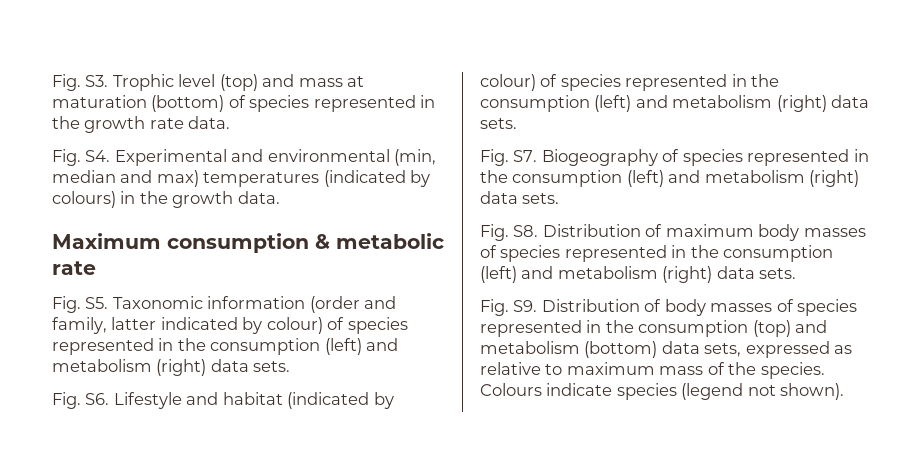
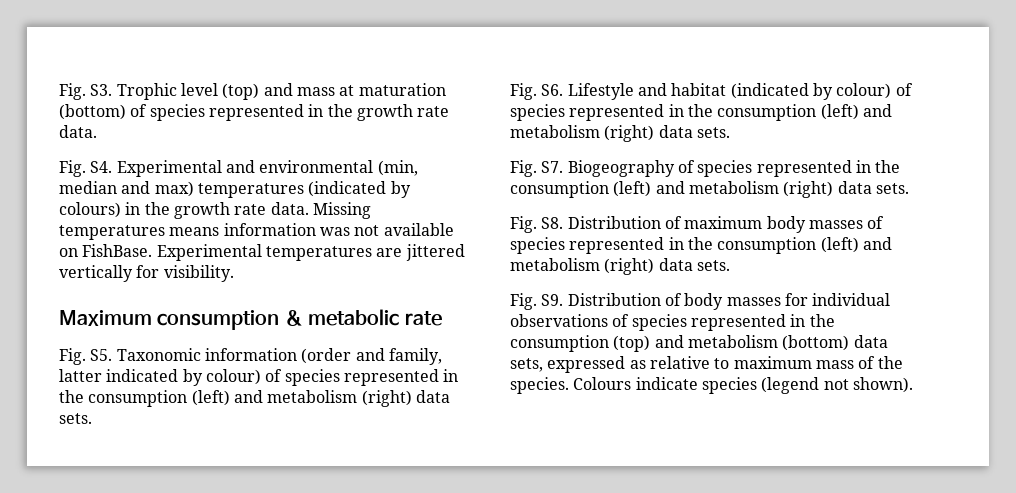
[237,191,280,204] data. -> [234,202,371,219] [59,223,454,240] [59,244,465,261] [59,265,234,282] rate data. Missing temperatures means information was not available on FishBase. Experimental temperatures are jittered vertically for visibility.
(773, 307) none -> [784,293,891,306] [510,314,608,327] for individual observations

